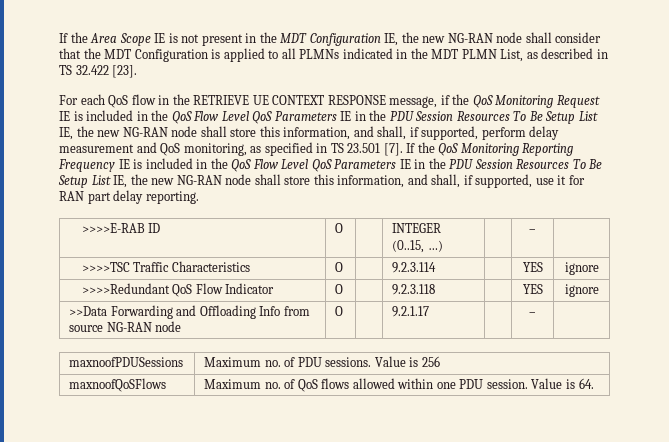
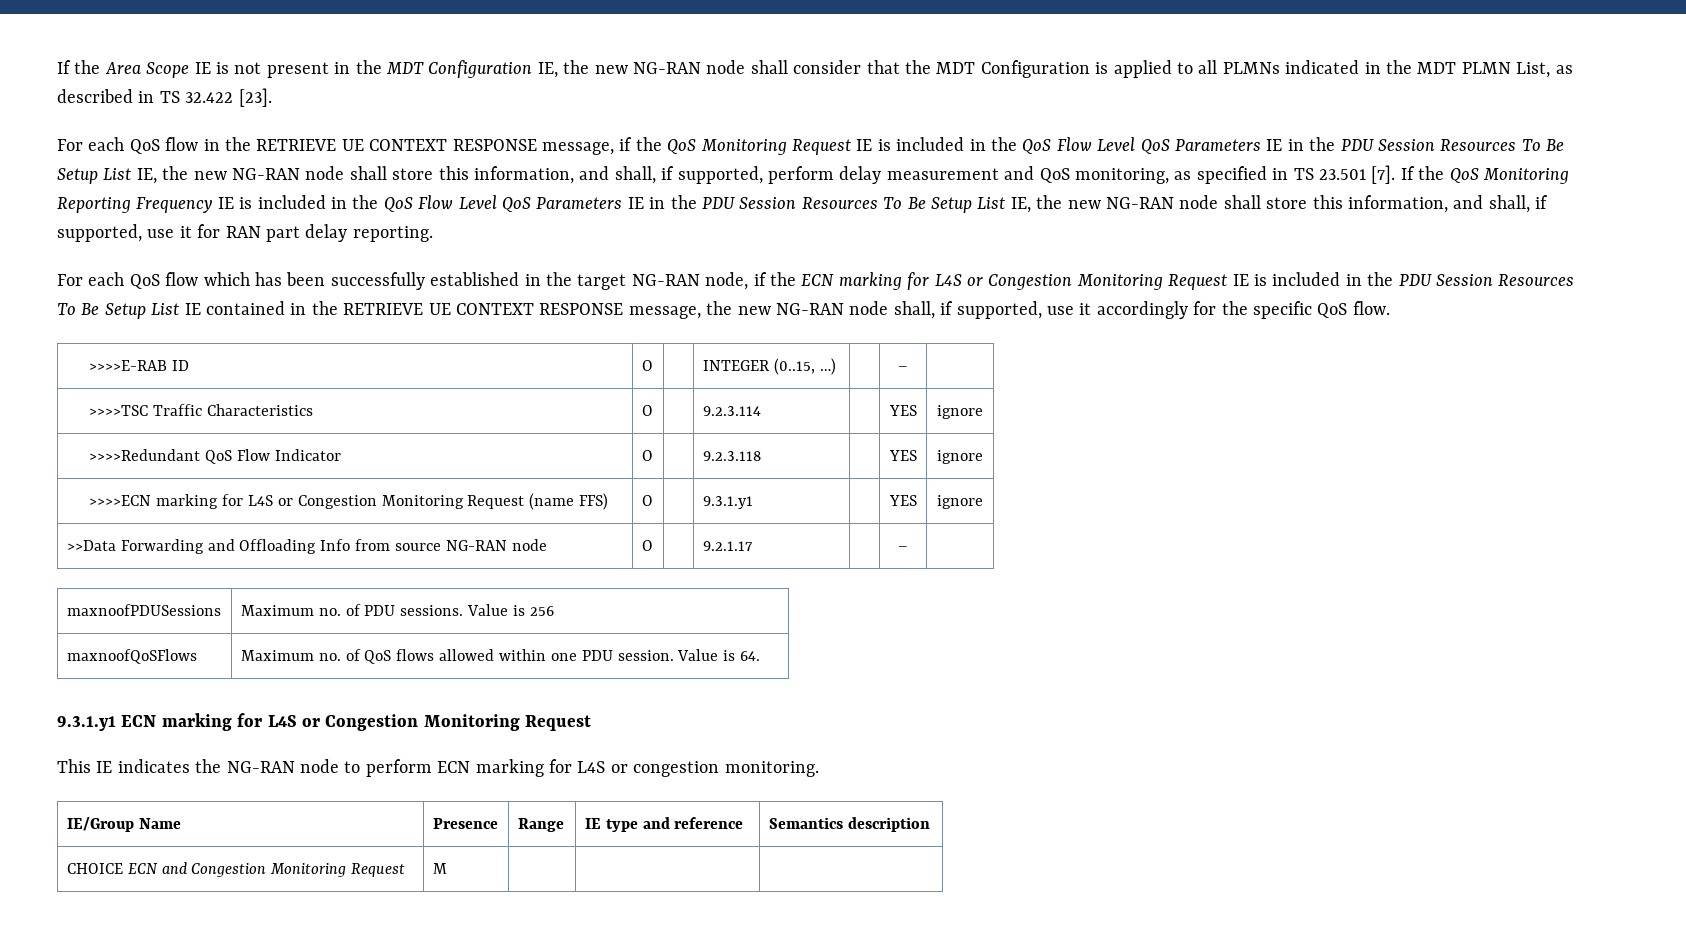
(199, 197) none -> [57,272,1575,290] [57,301,1390,319] // For each QoS flow which has been successfully established in the target NG-RAN node, if the ECN marking for L4S or Congestion Monitoring Request IE is included in the PDU Session Resources To Be Setup List IE contained in the RETRIEVE UE CONTEXT RESPONSE message, the new NG-RAN node shall, if supported, use it accordingly for the specific QoS flow.
(599, 290) none -> [89,493,609,510] [641,495,653,506] [702,496,753,509] [888,495,917,506] [937,495,983,509] // >>>>ECN marking for L4S or Congestion Monitoring Request (name FFS) | O | | 9.3.1.y1 | | YES | ignore
(594, 383) none -> [57,713,592,731] [57,759,819,777] [66,817,181,832] [432,818,498,829] [517,818,564,832] [584,817,744,832] [768,817,930,832] [66,862,406,877] [432,863,447,874] // 9.3.1.y1 ECN marking for L4S or Congestion Monitoring Request // This IE indicates the NG-RAN node to perform ECN marking for L4S or congestion monitoring. // IE/Group Name | Presence | Range | IE type and reference | Semantics description // CHOICE ECN and Congestion Monitoring Request | M | | |

